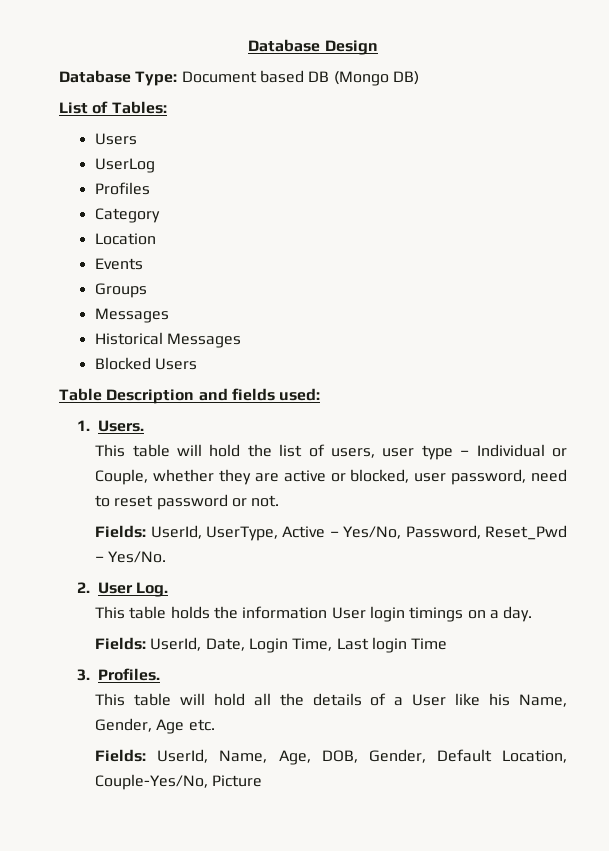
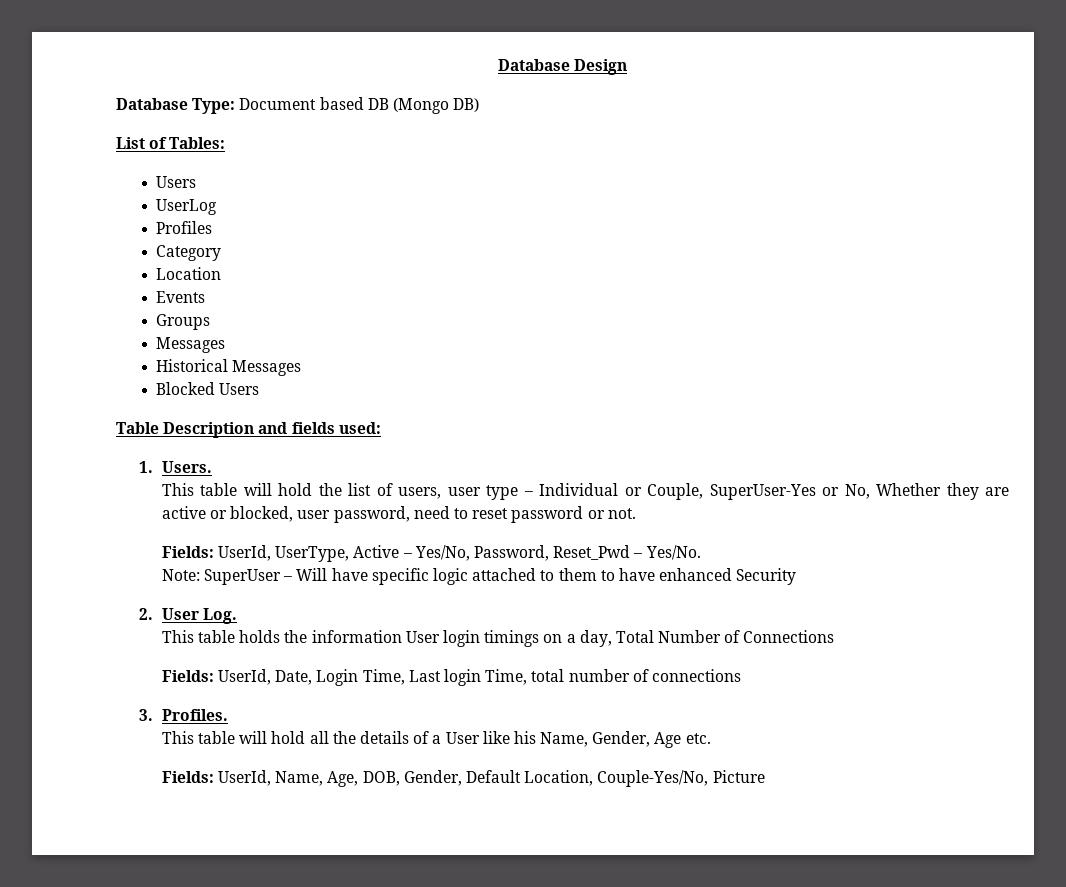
[153,469,215,482] whether -> [709,483,942,500] SuperUser-Yes or No, Whether
(167, 557) none -> [161,568,797,585] // Note: SuperUser – Will have specific logic attached to them to have enhanced Security
[503,606,533,622] day. -> [579,630,835,647] day, Total Number of Connections
[411,638,448,650] Time -> [485,669,741,685] Time, total number of connections

